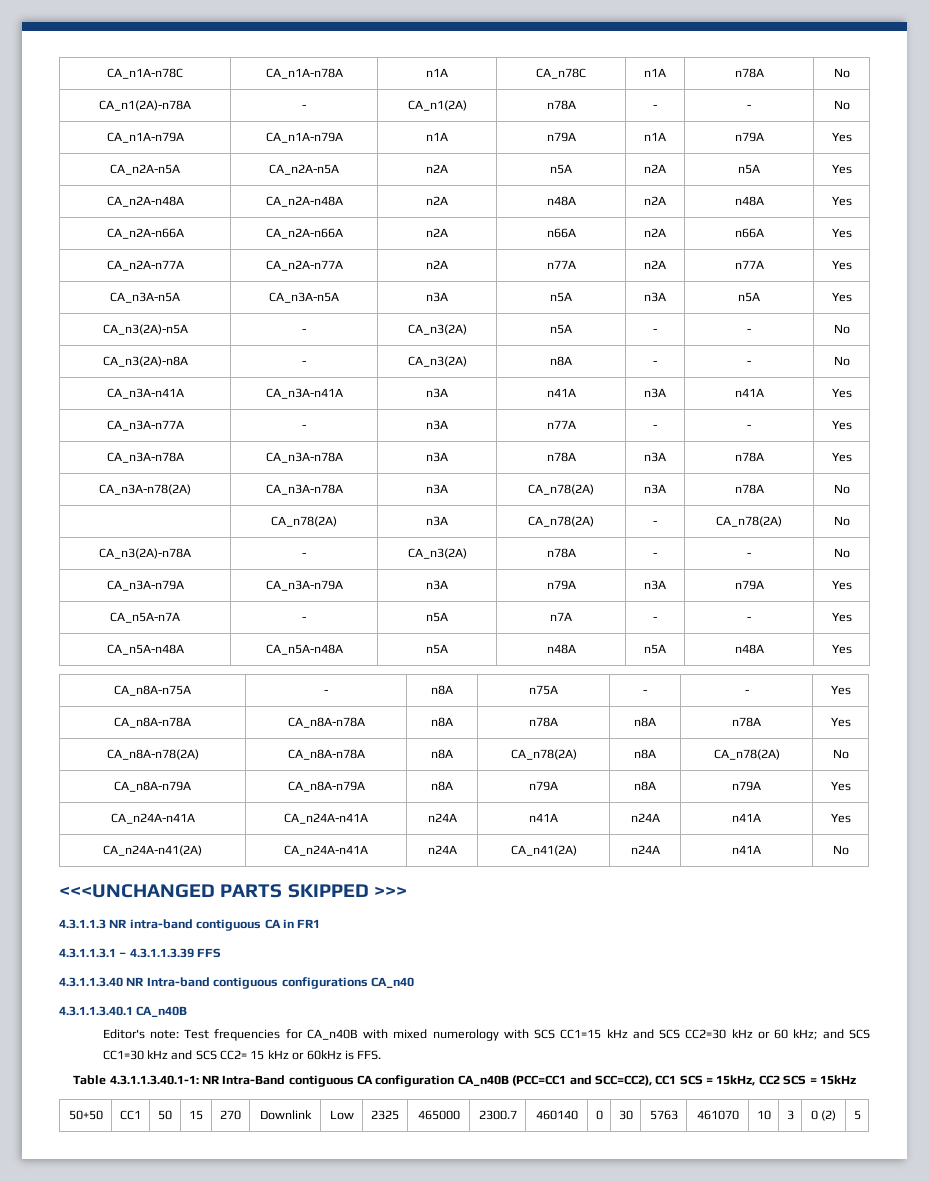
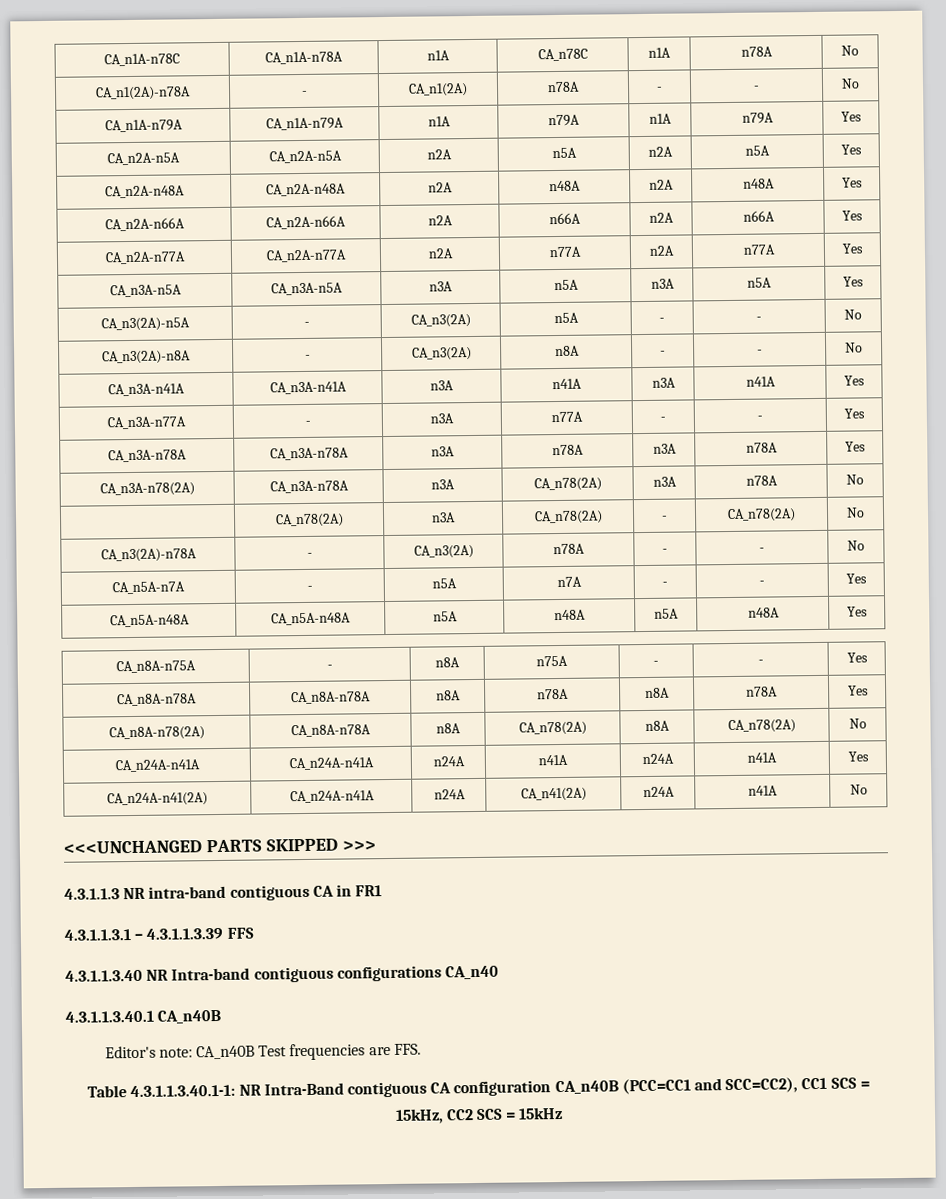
[106,580,184,591] [265,580,343,591] [426,580,448,590] [546,580,576,590] [644,580,666,590] [734,580,764,590] [831,580,852,590] // CA_n3A-n79A | CA_n3A-n79A | n3A | n79A | n3A | n79A | Yes -> (865, 545) none
[114,781,191,792] [287,781,365,792] [431,781,453,791] [529,781,558,791] [634,781,656,791] [732,781,761,791] [830,781,851,791] // CA_n8A-n79A | CA_n8A-n79A | n8A | n79A | n8A | n79A | Yes -> (867, 723) none
(179, 1034) none -> [196,1045,256,1060] CA_n40B
[285,1029,871,1041] [102,1050,354,1060] for CA_n40B with mixed numerology with SCS CC1=15 kHz and SCS CC2=30 kHz or 60 kHz; and SCS CC1=30 kHz and SCS CC2= 15 kHz or 60kHz is -> [368,1046,391,1056] are
[68,1110,103,1120] [120,1110,141,1120] [158,1110,172,1120] [189,1110,203,1120] [220,1110,241,1120] [259,1110,312,1120] [329,1110,354,1120] [371,1110,399,1120] [417,1110,460,1120] [478,1110,517,1120] [535,1110,578,1120] [595,1110,603,1120] [618,1110,633,1120] [649,1110,678,1120] [696,1110,739,1120] [756,1110,771,1120] [786,1110,794,1120] [810,1110,837,1121] [853,1110,861,1120] // 50+50 | CC1 | 50 | 15 | 270 | Downlink | Low | 2325 | 465000 | 2300.7 | 460140 | 0 | 30 | 5763 | 461070 | 10 | 3 | 0 (2) | 5 -> (564, 1113) none

